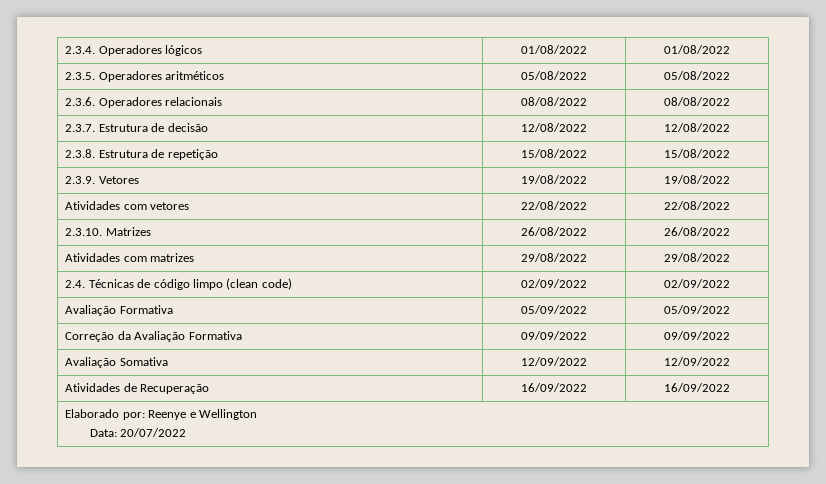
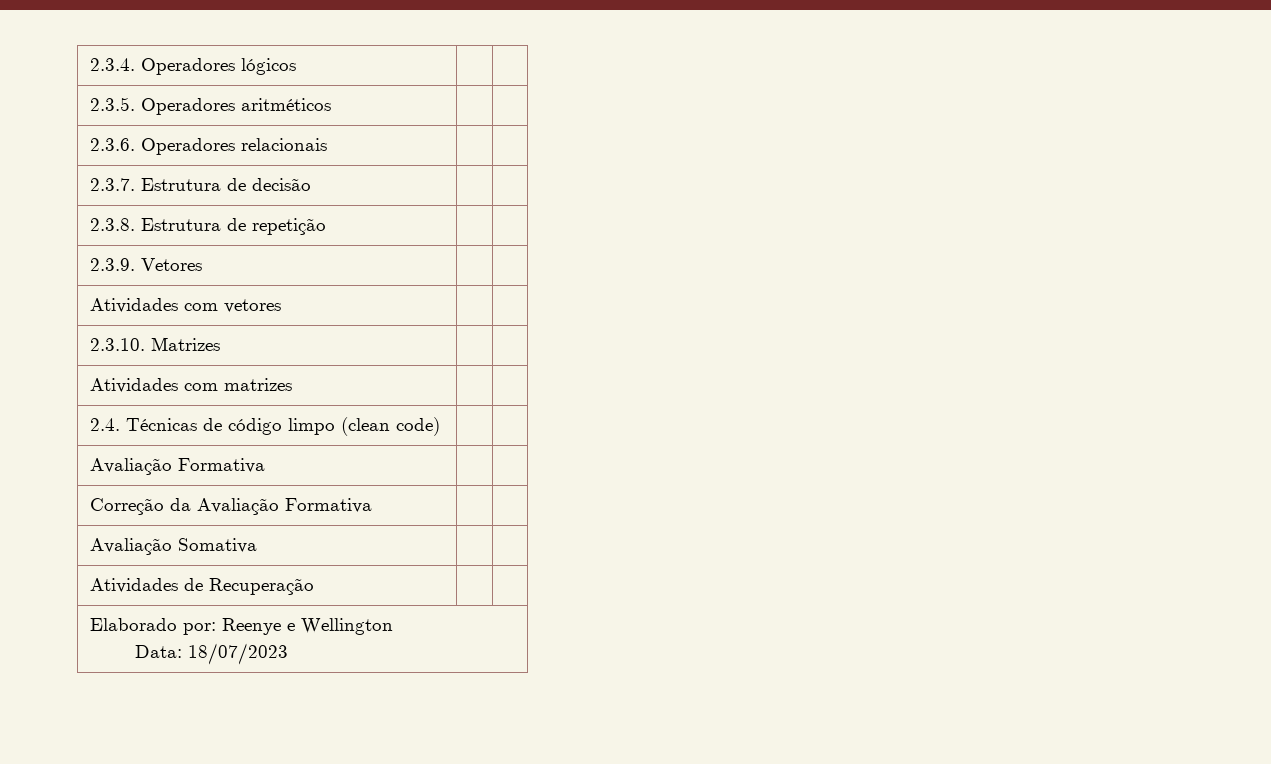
[521,45,587,54] [664,45,730,54] 01/08/2022 | 01/08/2022 -> (296, 66) |
[521,71,587,80] [664,71,730,80] 05/08/2022 | 05/08/2022 -> (331, 104) |
[521,97,587,106] [664,97,730,106] 08/08/2022 | 08/08/2022 -> (327, 144) |
[521,123,587,132] [664,123,730,132] 12/08/2022 | 12/08/2022 -> (311, 184) |
[521,149,587,158] [664,149,730,158] 15/08/2022 | 15/08/2022 -> (326, 226) |
[521,175,587,184] [664,175,730,184] 19/08/2022 | 19/08/2022 -> (202, 264) |
[521,201,587,210] [664,201,730,210] 22/08/2022 | 22/08/2022 -> (281, 306) |
[521,227,587,236] [664,227,730,236] 26/08/2022 | 26/08/2022 -> (220, 344) |
[521,253,587,262] [664,253,730,262] 29/08/2022 | 29/08/2022 -> (292, 384) |
[521,279,587,288] [664,279,730,288] [65,305,173,316] [521,305,587,314] [664,305,730,314] 02/09/2022 | 02/09/2022 // Avaliação Formativa | 05/09/2022 | 05/09/2022 -> [89,458,265,475] | // Avaliação Formativa | |
[521,331,587,340] [664,331,730,340] 09/09/2022 | 09/09/2022 -> (372, 505) |
[521,357,587,366] [664,357,730,366] 12/09/2022 | 12/09/2022 -> (257, 545) |
[521,383,587,392] [664,383,730,392] 16/09/2022 | 16/09/2022 -> (314, 586) |
[120,428,187,437] 20/07/2022 -> [188,643,289,665] 18/07/2023

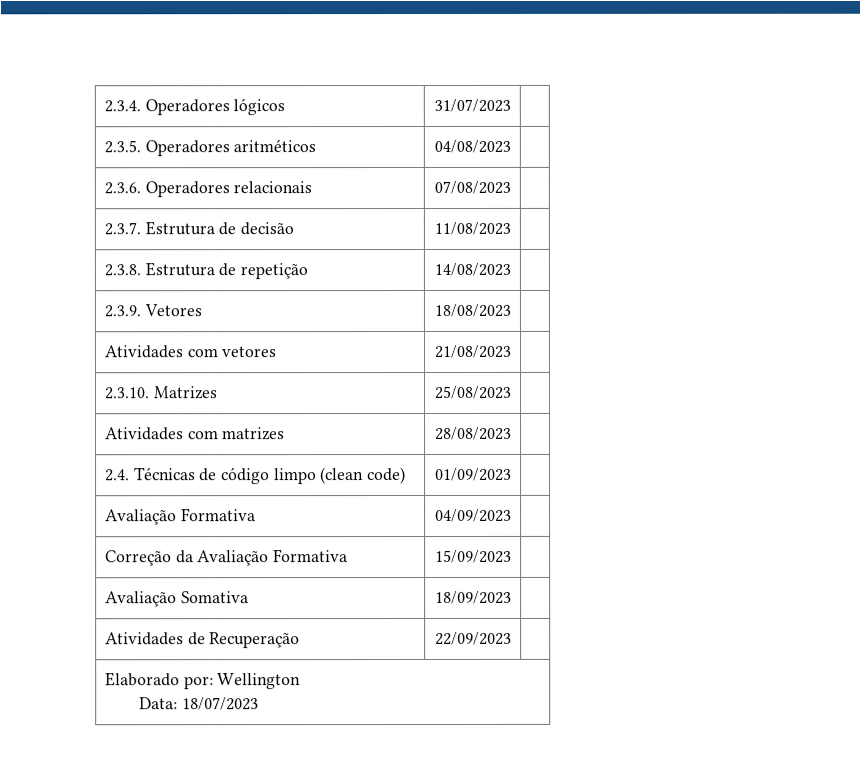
(296, 66) none -> [433,98,511,112] 31/07/2023
(331, 104) none -> [433,139,511,153] 04/08/2023
(327, 144) none -> [433,180,511,194] 07/08/2023
(311, 184) none -> [433,221,511,235] 11/08/2023
(326, 226) none -> [433,262,511,276] 14/08/2023
(202, 264) none -> [433,303,511,317] 18/08/2023
(281, 306) none -> [433,344,511,358] 21/08/2023
(220, 344) none -> [433,385,512,399] 25/08/2023
(292, 384) none -> [434,426,512,440] 28/08/2023
[89,458,265,475] | // Avaliação Formativa | -> [434,467,512,481] [104,508,256,526] [434,508,512,522] 01/09/2023 | // Avaliação Formativa | 04/09/2023
(372, 505) none -> [434,549,512,563] 15/09/2023
(257, 545) none -> [434,590,512,604] 18/09/2023
(314, 586) none -> [434,631,512,645] 22/09/2023
[221,618,295,635] Reenye e -> (214, 683) none

